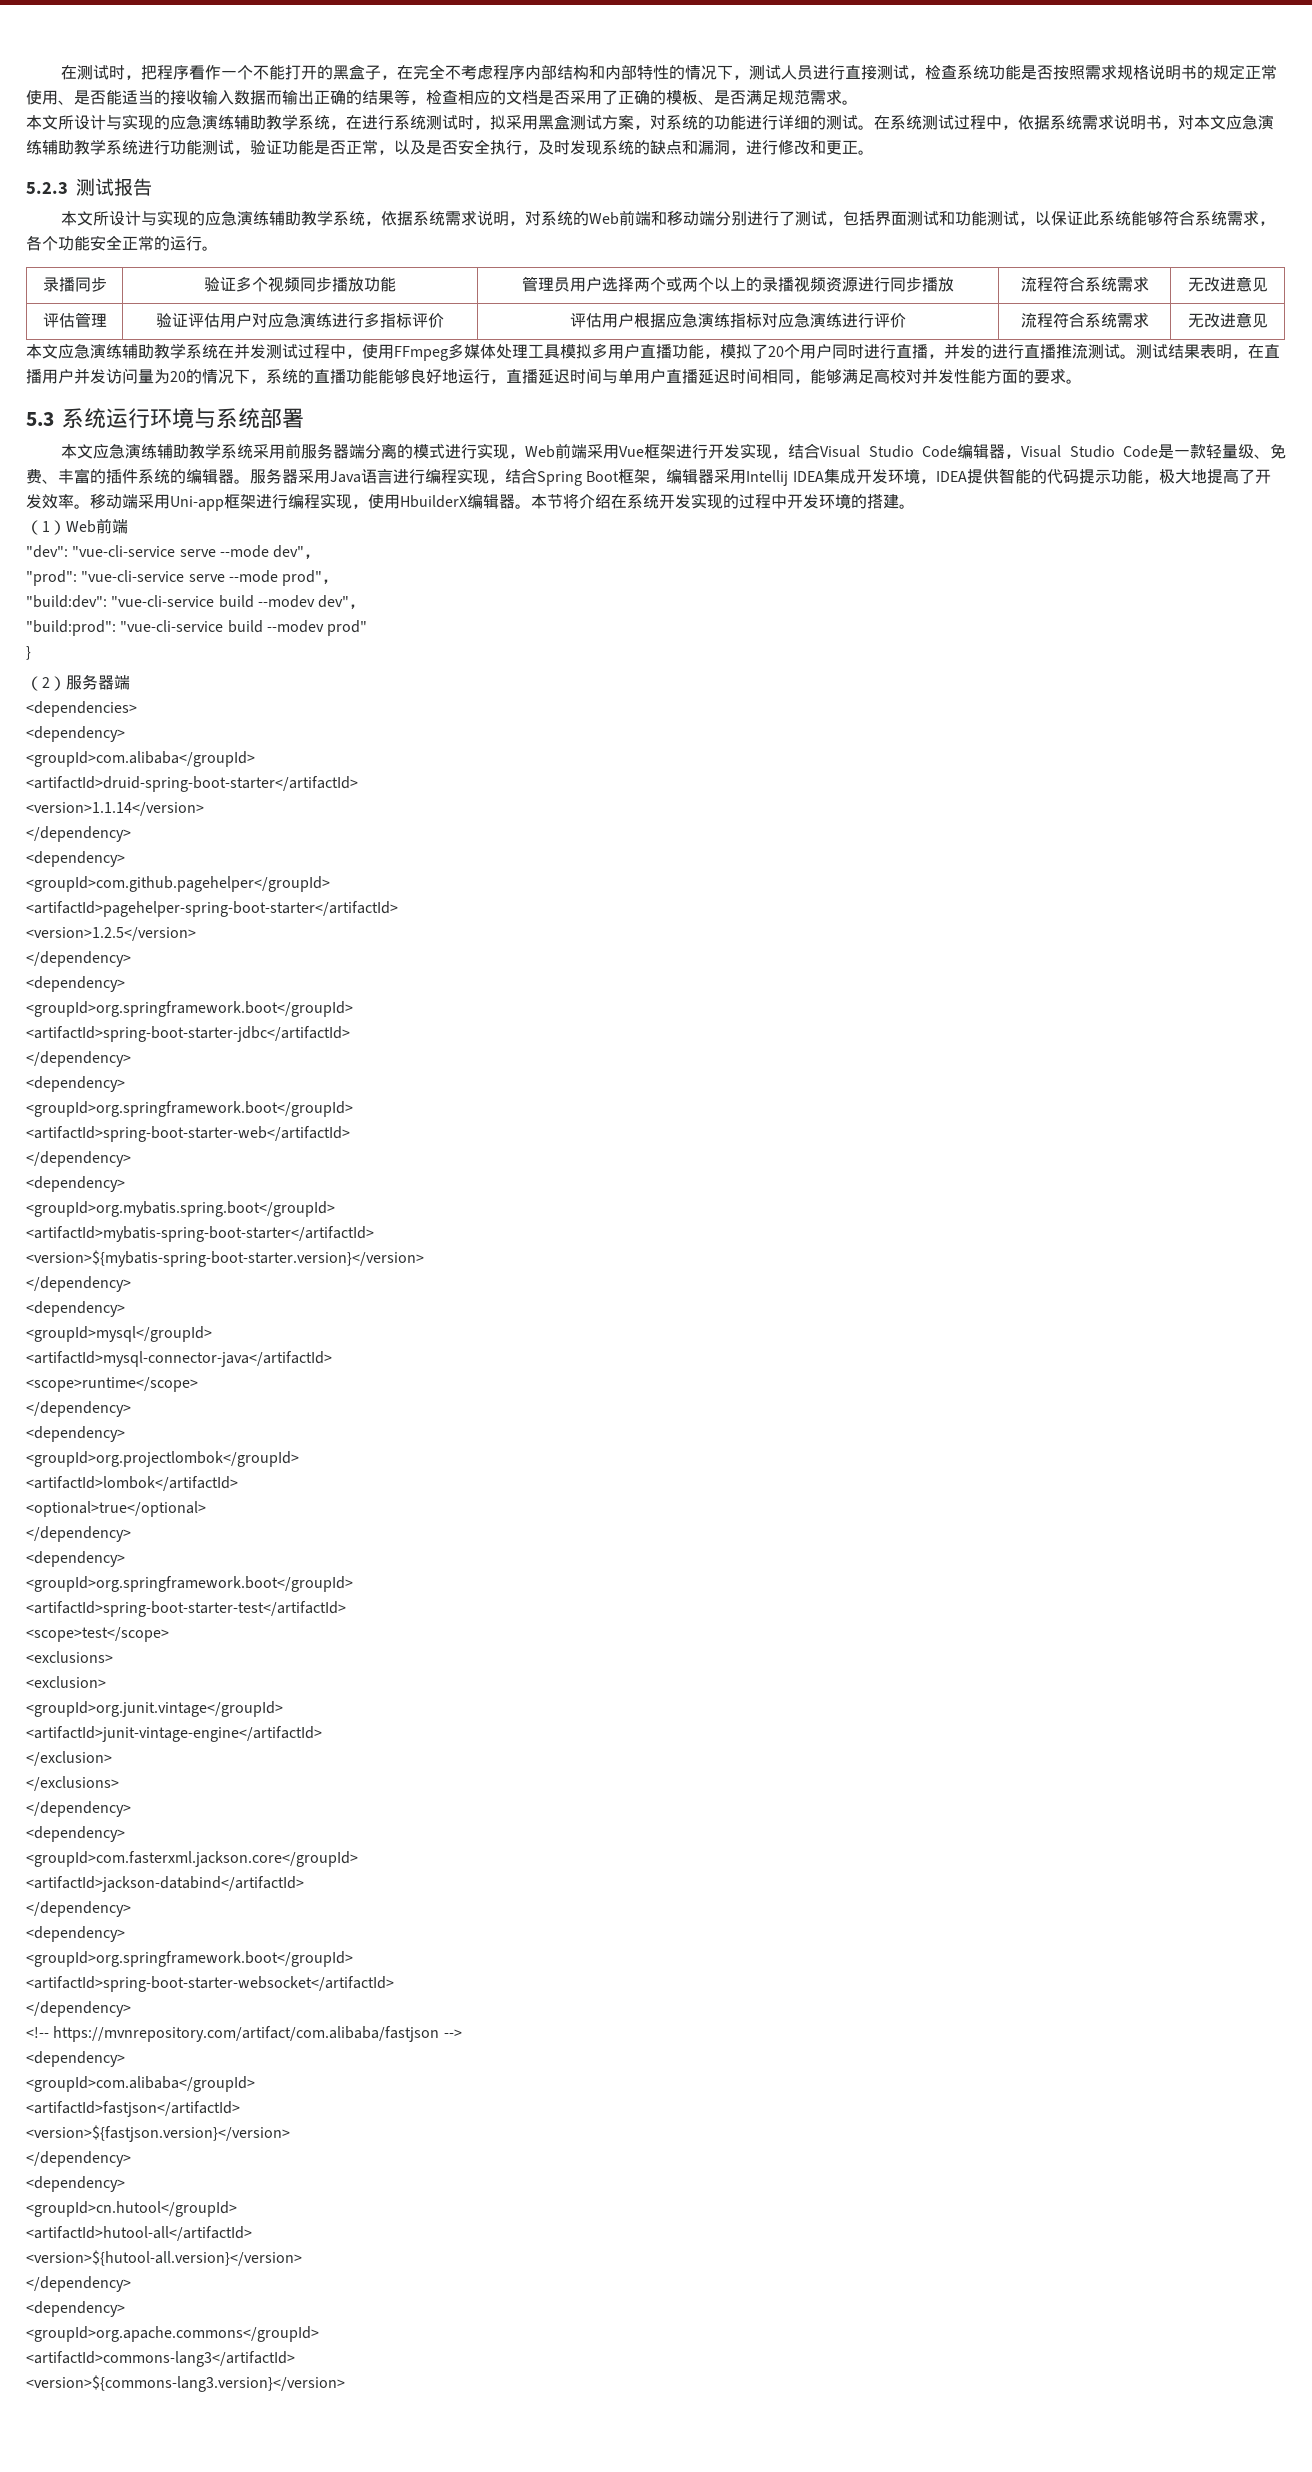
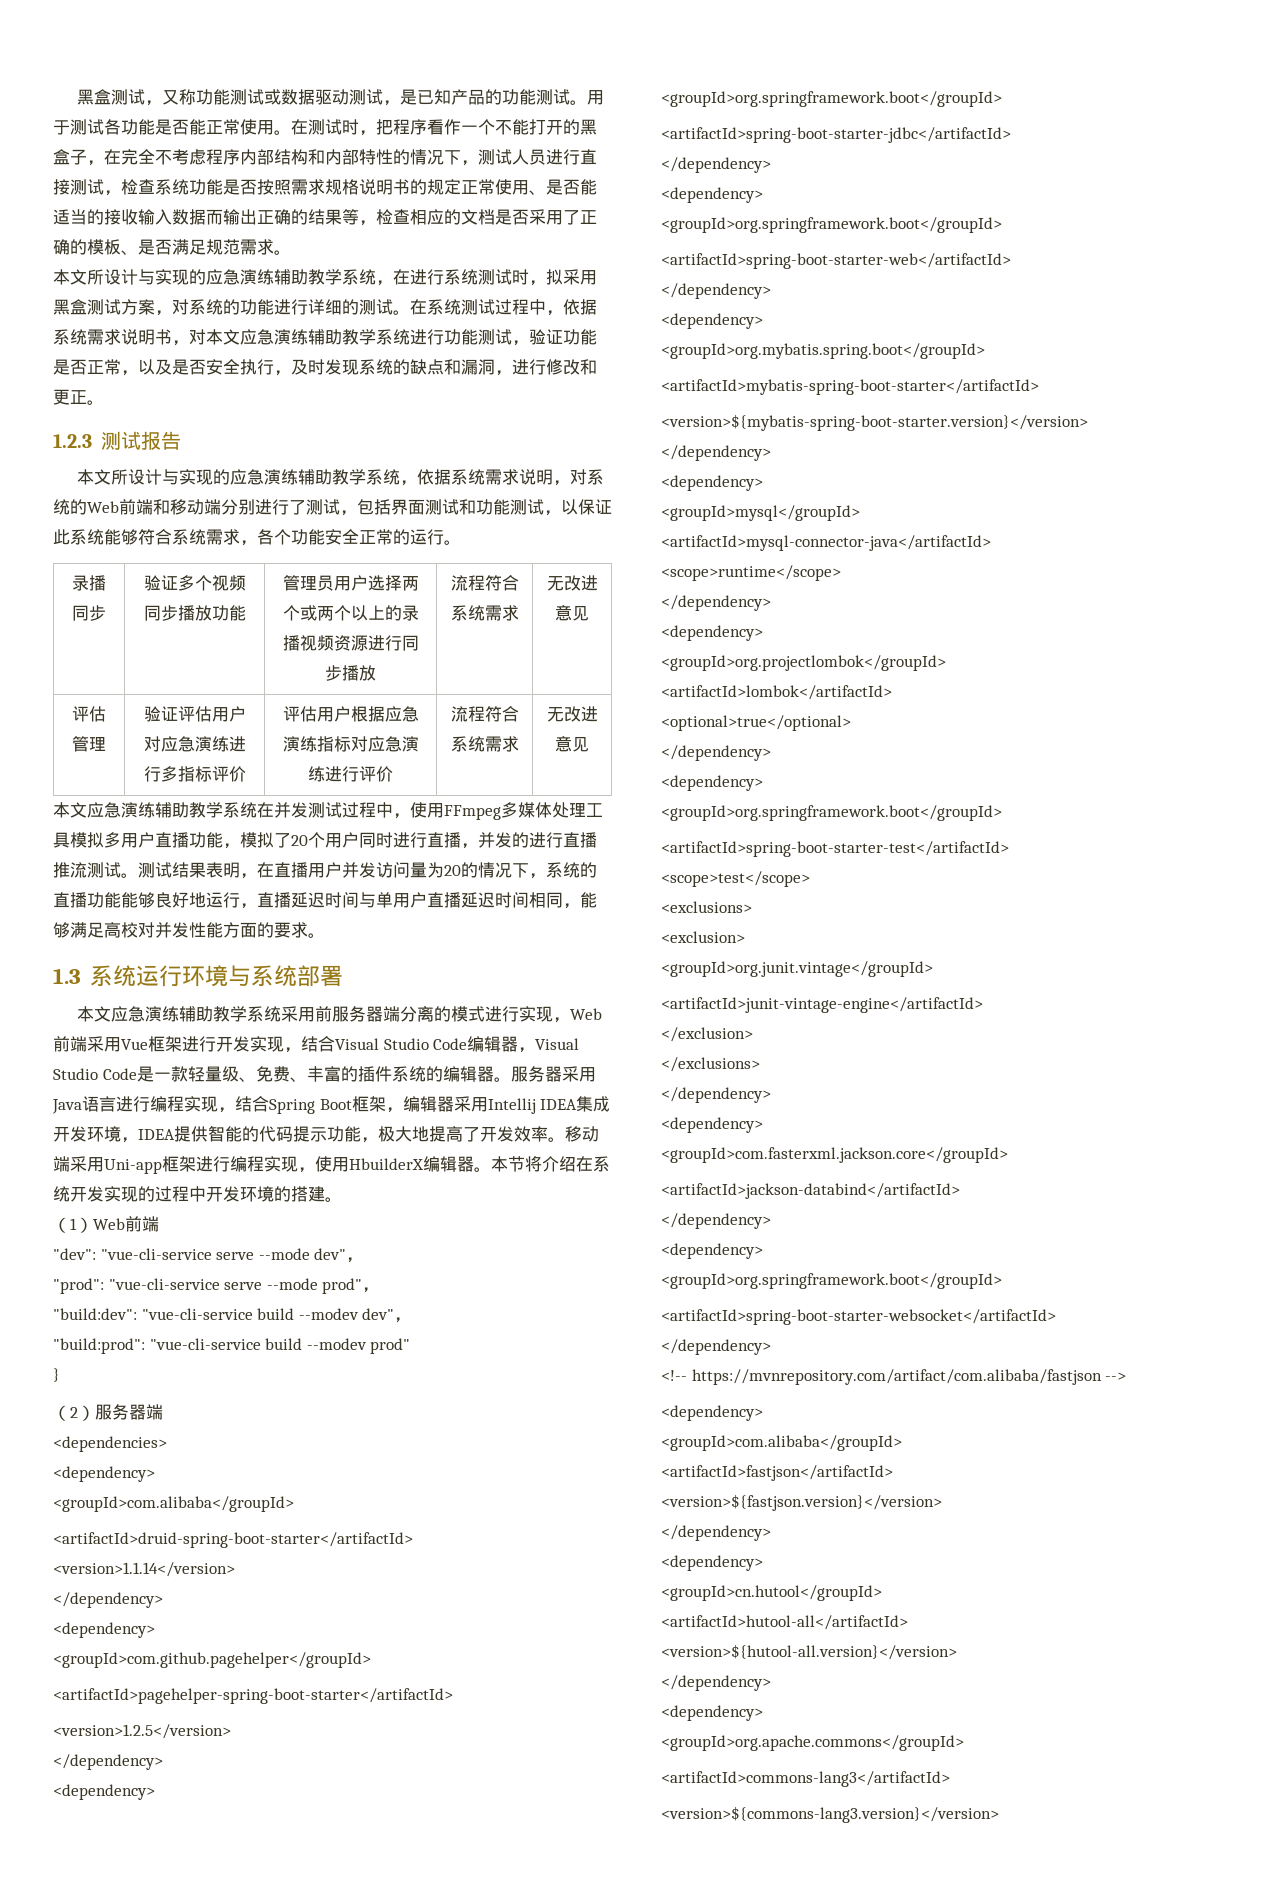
(61, 72) none -> [76,89,604,106] [53,119,291,135] 黑盒测试，又称功能测试或数据驱动测试，是已知产品的功能测试。用于测试各功能是否能正常使用。
[26,182,68,194] 5.2.3 -> [53,434,92,448] 1.2.3
[26,412,54,426] 5.3 -> [53,968,81,984] 1.3

